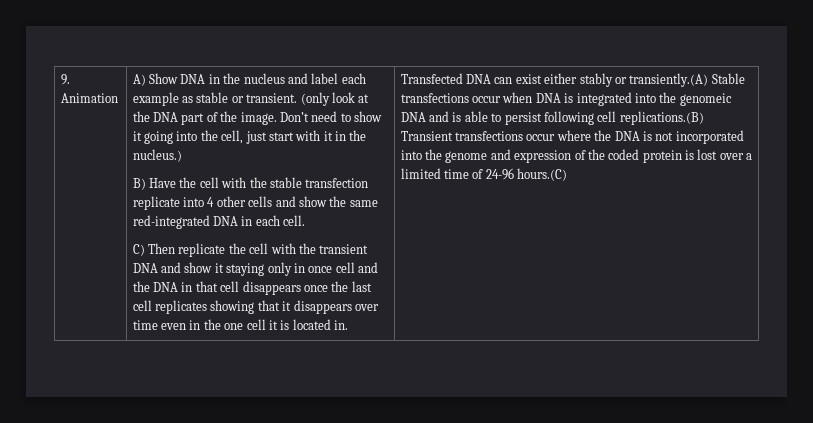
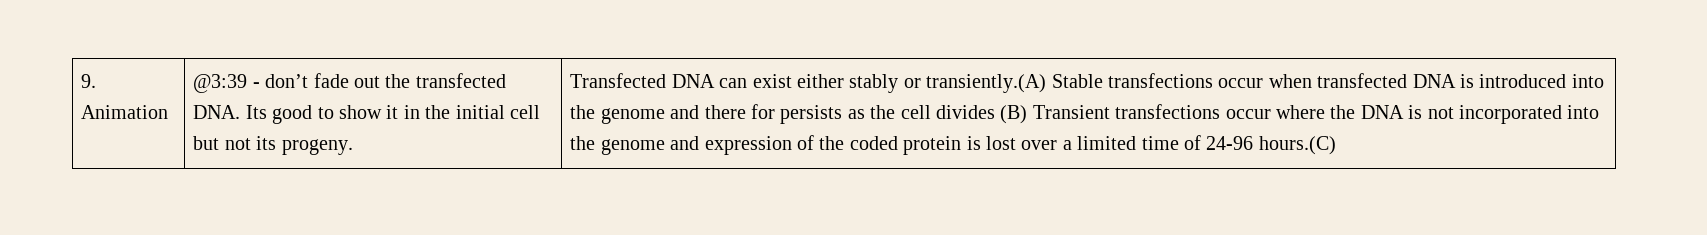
[132,73,366,86] [132,92,370,106] [132,111,383,125] [132,130,367,144] [132,149,182,162] [132,177,369,190] [132,196,378,210] [132,215,306,229] [132,243,369,257] [132,262,379,276] [132,281,372,295] [132,300,379,314] [132,319,349,330] A) Show DNA in the nucleus and label each example as stable or transient. (only look at the DNA part of the image. Don’t need to show it going into the cell, just start with it in the nucleus.) // B) Have the cell with the stable transfection replicate into 4 other cells and show the same red-integrated DNA in each cell. // C) Then replicate the cell with the transient DNA and show it staying only in once cell and the DNA in that cell disappears once the last cell replicates showing that it disappears over time even in the one cell it is located in. -> [193,73,506,93] [193,105,540,124] [193,136,353,155] @3:39 - don’t fade out the transfected DNA. Its good to show it in the initial cell but not its progeny.
[535,92,732,106] [400,111,704,125] DNA is integrated into the genomeic DNA and is able to persist following cell replications.(B) -> [1317,73,1604,88] [570,104,1028,124] transfected DNA is introduced into the genome and there for persists as the cell divides (B)

